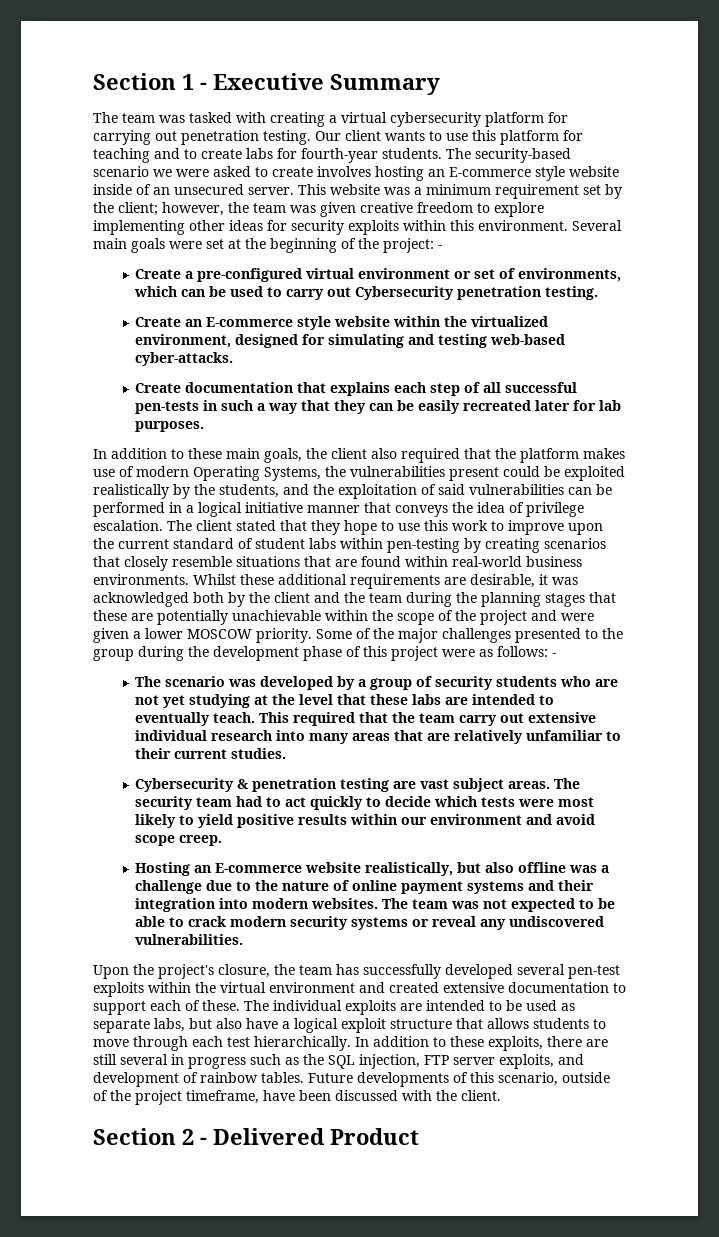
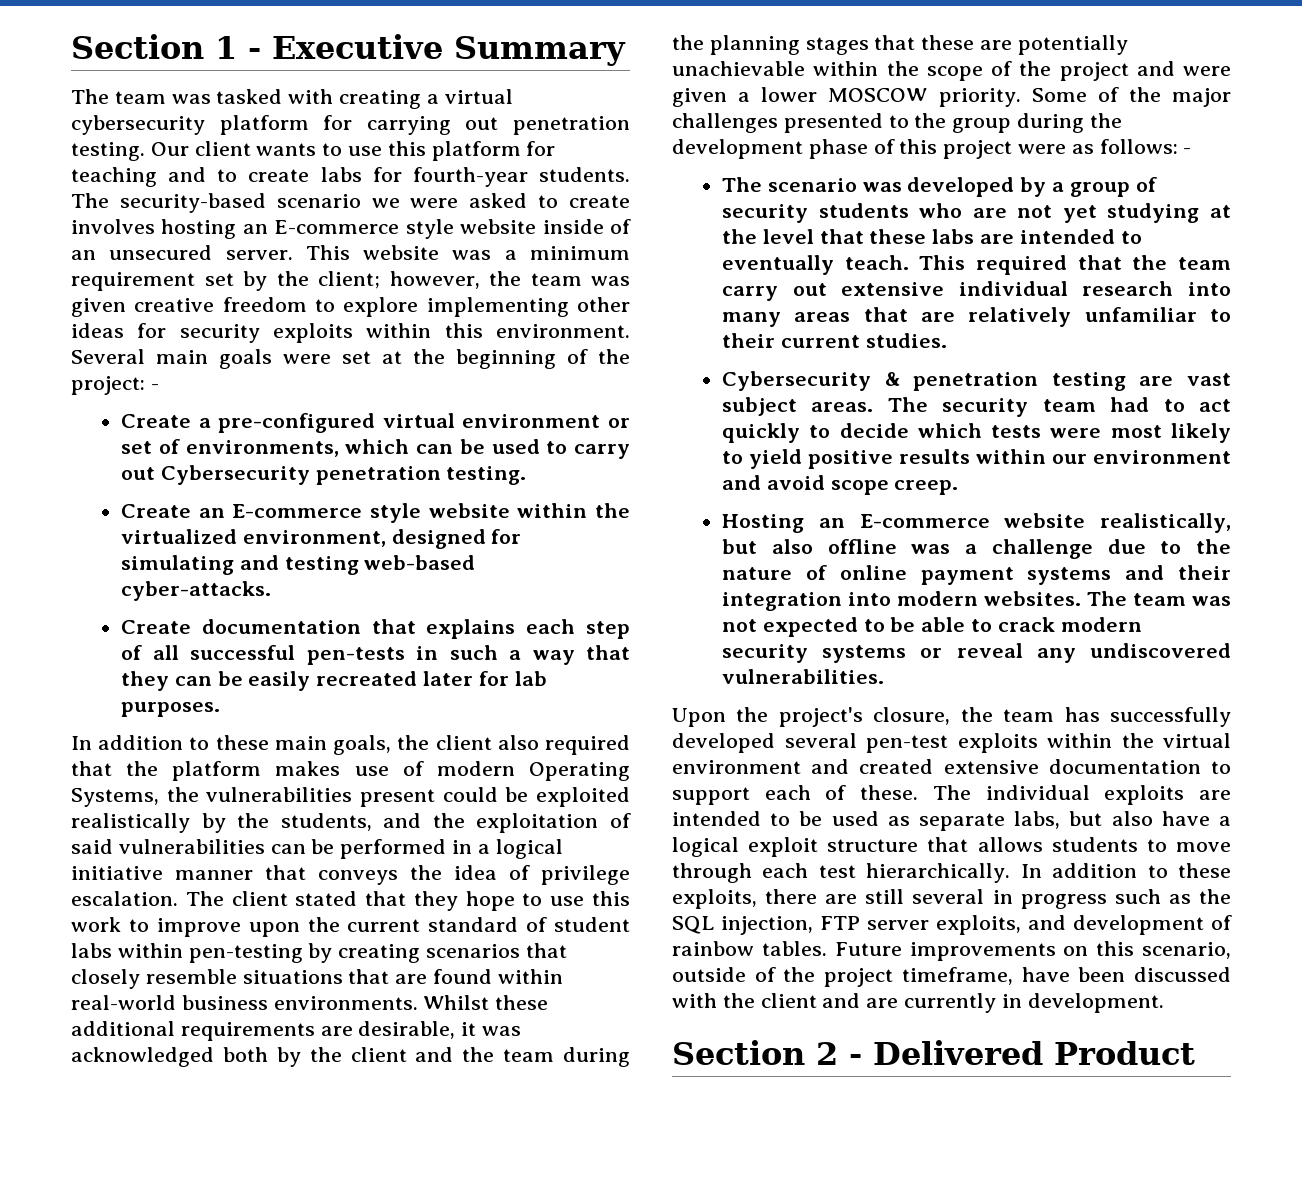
[357,1072,468,1087] developments of -> [909,942,1089,961] improvements on
[461,1090,501,1101] client. -> [760,993,1164,1013] client and are currently in development.

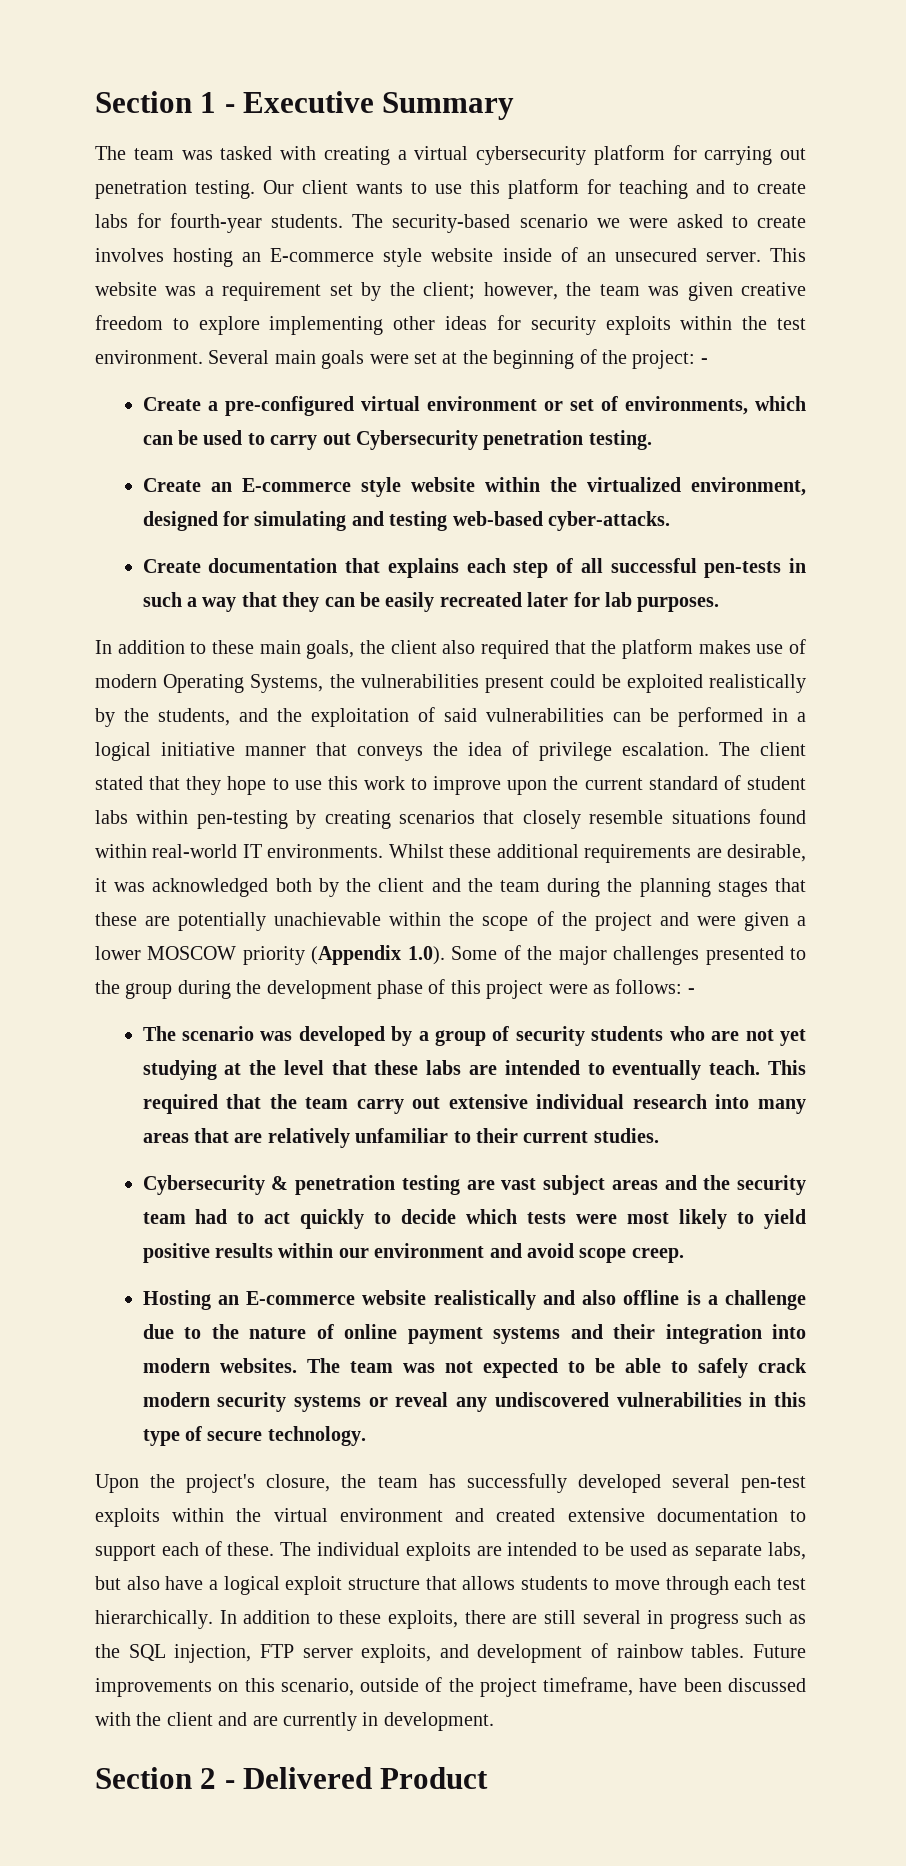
[530,246,630,260] minimum -> (214, 291) none
[444,323,483,338] this -> [742,316,807,330] the test
[348,969,428,984] that are -> (751, 817) none
[181,995,268,1010] business -> [242,844,262,858] IT
[938,88,1021,107] priority. -> [242,945,445,965] priority (Appendix 1.0).
[811,397,928,412] areas. The -> [611,1175,731,1190] areas and the
[1100,513,1231,533] [722,539,758,554] realistically, but -> [433,1290,575,1310] realistically and
[911,544,951,554] was -> [686,1290,701,1305] is
(993, 625) none -> [697,1358,748,1378] safely
[722,669,885,684] vulnerabilities. -> [616,1392,806,1407] [142,1426,366,1446] vulnerabilities in this type of secure technology.

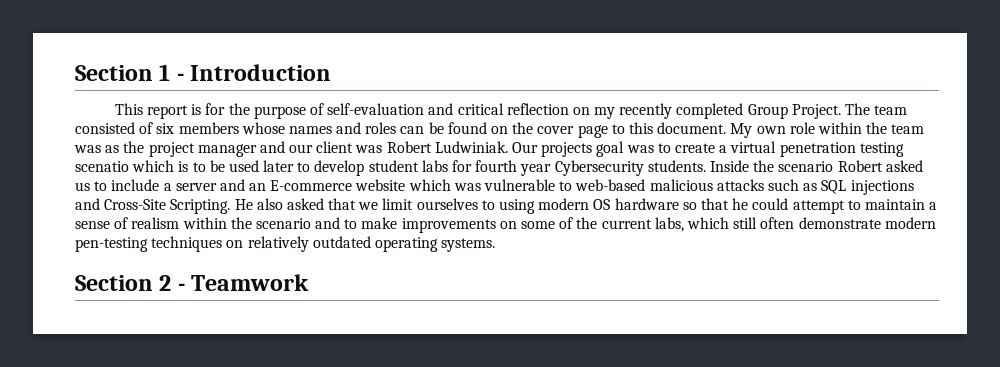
[243,91,515,120] [95,145,806,165] [95,179,806,199] [95,213,807,233] [95,247,807,267] [95,282,806,301] [95,315,807,335] [95,349,708,369] [142,396,806,416] [142,430,652,450] [142,477,806,497] [142,511,670,531] [142,558,806,578] [142,592,720,612] [95,639,806,659] [95,674,806,693] [95,707,806,727] [95,741,806,761] [95,775,806,795] [95,809,806,829] [95,844,806,863] [95,878,806,897] [95,911,807,931] [95,945,806,965] [95,979,695,999] [142,1026,806,1046] [142,1060,807,1080] [142,1094,806,1114] [142,1128,659,1148] [142,1175,806,1195] [142,1209,806,1229] [142,1243,684,1263] [142,1290,806,1310] [142,1324,806,1344] [142,1358,808,1378] [142,1392,806,1412] [142,1426,366,1446] [95,1473,807,1493] [95,1508,806,1527] [95,1541,807,1561] [95,1576,806,1595] [95,1610,806,1629] [95,1643,806,1663] [95,1677,806,1697] [95,1712,494,1731] Executive Summary // The team was tasked with creating a virtual cybersecurity platform for carrying out penetration testing. Our client wants to use this platform for teaching and to create labs for fourth-year students. The security-based scenario we were asked to create involves hosting an E-commerce style website inside of an unsecured server. This website was a requirement set by the client; however, the team was given creative freedom to explore implementing other ideas for security exploits within the test environment. Several main goals were set at the beginning of the project: - // Create a pre-configured virtual environment or set of environments, which can be used to carry out Cybersecurity penetration testing. // Create an E-commerce style website within the virtualized environment, designed for simulating and testing web-based cyber-attacks. // Create documentation that explains each step of all successful pen-tests in such a way that they can be easily recreated later for lab purposes. // In addition to these main goals, the client also required that the platform makes use of modern Operating Systems, the vulnerabilities present could be exploited realistically by the students, and the exploitation of said vulnerabilities can be performed in a logical initiative manner that conveys the idea of privilege escalation. The client stated that they hope to use this work to improve upon the current standard of student labs within pen-testing by creating scenarios that closely resemble situations found within real-world IT environments. Whilst these additional requirements are desirable, it was acknowledged both by the client and the team during the planning stages that these are potentially unachievable within the scope of the project and were given a lower MOSCOW priority (Appendix 1.0). Some of the major challenges presented to the group during the development phase of this project were as follows: - // The scenario was developed by a group of security students who are not yet studying at the level that these labs are intended to eventually teach. This required that the team carry out extensive individual research into many areas that are relatively unfamiliar to their current studies. // Cybersecurity & penetration testing are vast subject areas and the security team had to act quickly to decide which tests were most likely to yield positive results within our environment and avoid scope creep. // Hosting an E-commerce website realistically and also offline is a challenge due to the nature of online payment systems and their integration into modern websites. The team was not expected to be able to safely crack modern security systems or reveal any undiscovered vulnerabilities in this type of secure technology. // Upon the project's closure, the team has successfully developed several pen-test exploits within the virtual environment and created extensive documentation to support each of these. The individual exploits are intended to be used as separate labs, but also have a logical exploit structure that allows students to move through each test hierarchically. In addition to these exploits, there are still several in progress such as the SQL injection, FTP server exploits, and development of rainbow tables. Future improvements on this scenario, outside of the project timeframe, have been discussed with the client and are currently in development. -> [190,64,332,81] [114,103,908,119] [75,122,925,138] [74,141,904,157] [75,160,923,176] [75,179,914,195] [75,198,938,214] [75,217,936,233] [75,236,496,252] Introduction // This report is for the purpose of self-evaluation and critical reflection on my recently completed Group Project. The team consisted of six members whose names and roles can be found on the cover page to this document. My own role within the team was as the project manager and our client was Robert Ludwiniak. Our projects goal was to create a virtual penetration testing scenatio which is to be used later to develop student labs for fourth year Cybersecurity students. Inside the scenario Robert asked us to include a server and an E-commerce website which was vulnerable to web-based malicious attacks such as SQL injections and Cross-Site Scripting. He also asked that we limit ourselves to using modern OS hardware so that he could attempt to maintain a sense of realism within the scenario and to make improvements on some of the current labs, which still often demonstrate modern pen-testing techniques on relatively outdated operating systems.
[243,1767,489,1789] Delivered Product -> [191,274,310,291] Teamwork

